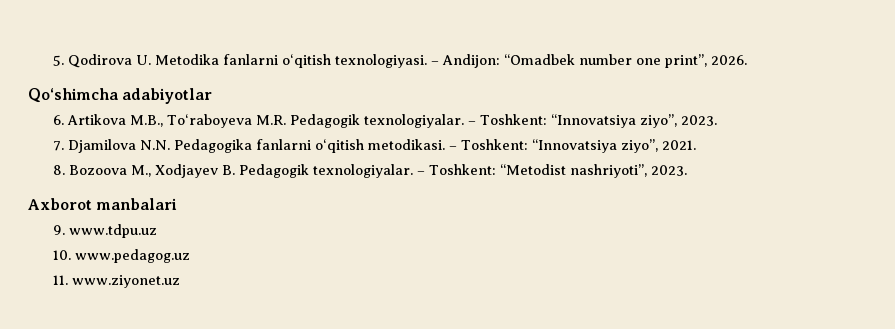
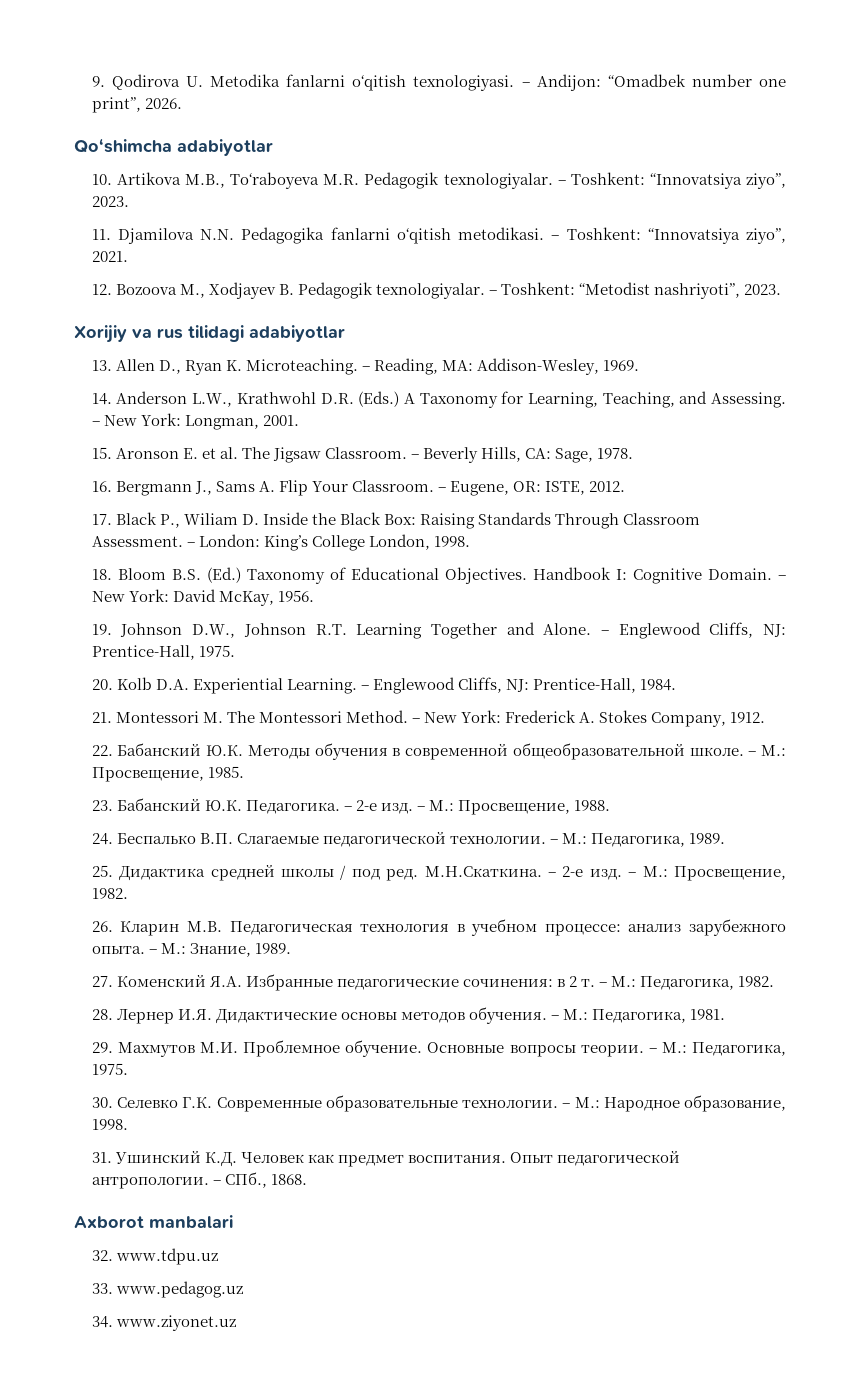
[52,55,64,66] 5. -> [91,76,105,87] 9.
[52,115,64,125] 6. -> [91,174,112,185] 10.
[52,141,64,151] 7. -> [91,229,111,240] 11.
[52,165,65,175] 8. -> [91,284,112,295] 12.
(687, 170) none -> [74,325,345,343] [91,358,640,375] [91,391,786,408] [91,413,299,430] [91,447,634,463] [91,480,626,496] [91,512,701,529] [91,534,471,551] [91,567,786,584] [91,589,314,606] [91,622,786,639] [91,645,235,660] [91,677,677,694] [91,710,766,727] [91,743,786,760] [91,766,244,782] [91,798,611,815] [91,831,726,847] [91,864,786,881] [91,888,128,899] [91,919,786,936] [91,943,291,957] [91,974,775,991] [91,1007,726,1024] [91,1040,787,1057] [91,1063,128,1075] [91,1095,786,1112] [91,1119,128,1130] [91,1150,681,1167] [91,1172,307,1189] // Xorijiy va rus tilidagi adabiyotlar // 13. Allen D., Ryan K. Microteaching. – Reading, MA: Addison-Wesley, 1969. // 14. Anderson L.W., Krathwohl D.R. (Eds.) A Taxonomy for Learning, Teaching, and Assessing. – New York: Longman, 2001. // 15. Aronson E. et al. The Jigsaw Classroom. – Beverly Hills, CA: Sage, 1978. // 16. Bergmann J., Sams A. Flip Your Classroom. – Eugene, OR: ISTE, 2012. // 17. Black P., Wiliam D. Inside the Black Box: Raising Standards Through Classroom Assessment. – London: King’s College London, 1998. // 18. Bloom B.S. (Ed.) Taxonomy of Educational Objectives. Handbook I: Cognitive Domain. – New York: David McKay, 1956. // 19. Johnson D.W., Johnson R.T. Learning Together and Alone. – Englewood Cliffs, NJ: Prentice-Hall, 1975. // 20. Kolb D.A. Experiential Learning. – Englewood Cliffs, NJ: Prentice-Hall, 1984. // 21. Montessori M. The Montessori Method. – New York: Frederick A. Stokes Company, 1912. // 22. Бабанский Ю.К. Методы обучения в современной общеобразовательной школе. – М.: Просвещение, 1985. // 23. Бабанский Ю.К. Педагогика. – 2-е изд. – М.: Просвещение, 1988. // 24. Беспалько В.П. Слагаемые педагогической технологии. – М.: Педагогика, 1989. // 25. Дидактика средней школы / под ред. М.Н.Скаткина. – 2-е изд. – М.: Просвещение, 1982. // 26. Кларин М.В. Педагогическая технология в учебном процессе: анализ зарубежного опыта. – М.: Знание, 1989. // 27. Коменский Я.А. Избранные педагогические сочинения: в 2 т. – М.: Педагогика, 1982. // 28. Лернер И.Я. Дидактические основы методов обучения. – М.: Педагогика, 1981. // 29. Махмутов М.И. Проблемное обучение. Основные вопросы теории. – М.: Педагогика, 1975. // 30. Селевко Г.К. Современные образовательные технологии. – М.: Народное образование, 1998. // 31. Ушинский К.Д. Человек как предмет воспитания. Опыт педагогической антропологии. – СПб., 1868.
[52,225,65,235] 9. -> [91,1250,113,1261] 32.
[52,250,71,260] 10. -> [91,1283,113,1294] 33.
[52,275,68,285] 11. -> [91,1316,113,1328] 34.

